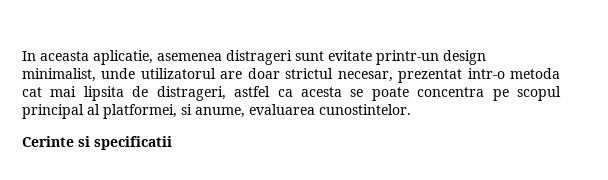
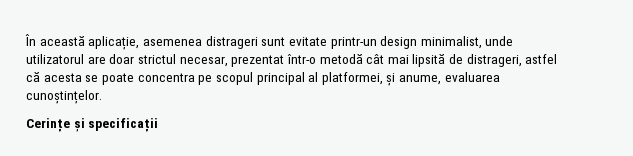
[22,50,153,65] In aceasta aplicatie, -> [25,34,140,50] În această aplicație,
[467,68,561,79] [22,86,124,101] intr-o metoda cat mai lipsita -> [286,54,446,67] într-o metodă cât mai lipsită
[277,89,293,97] ca -> [26,72,40,82] că
[181,104,192,115] si -> [386,73,396,86] și
[319,104,411,115] [22,136,172,150] cunostintelor. // Cerinte si specificatii -> [26,90,102,104] [26,118,159,132] cunoștințelor. // Cerințe și specificații

